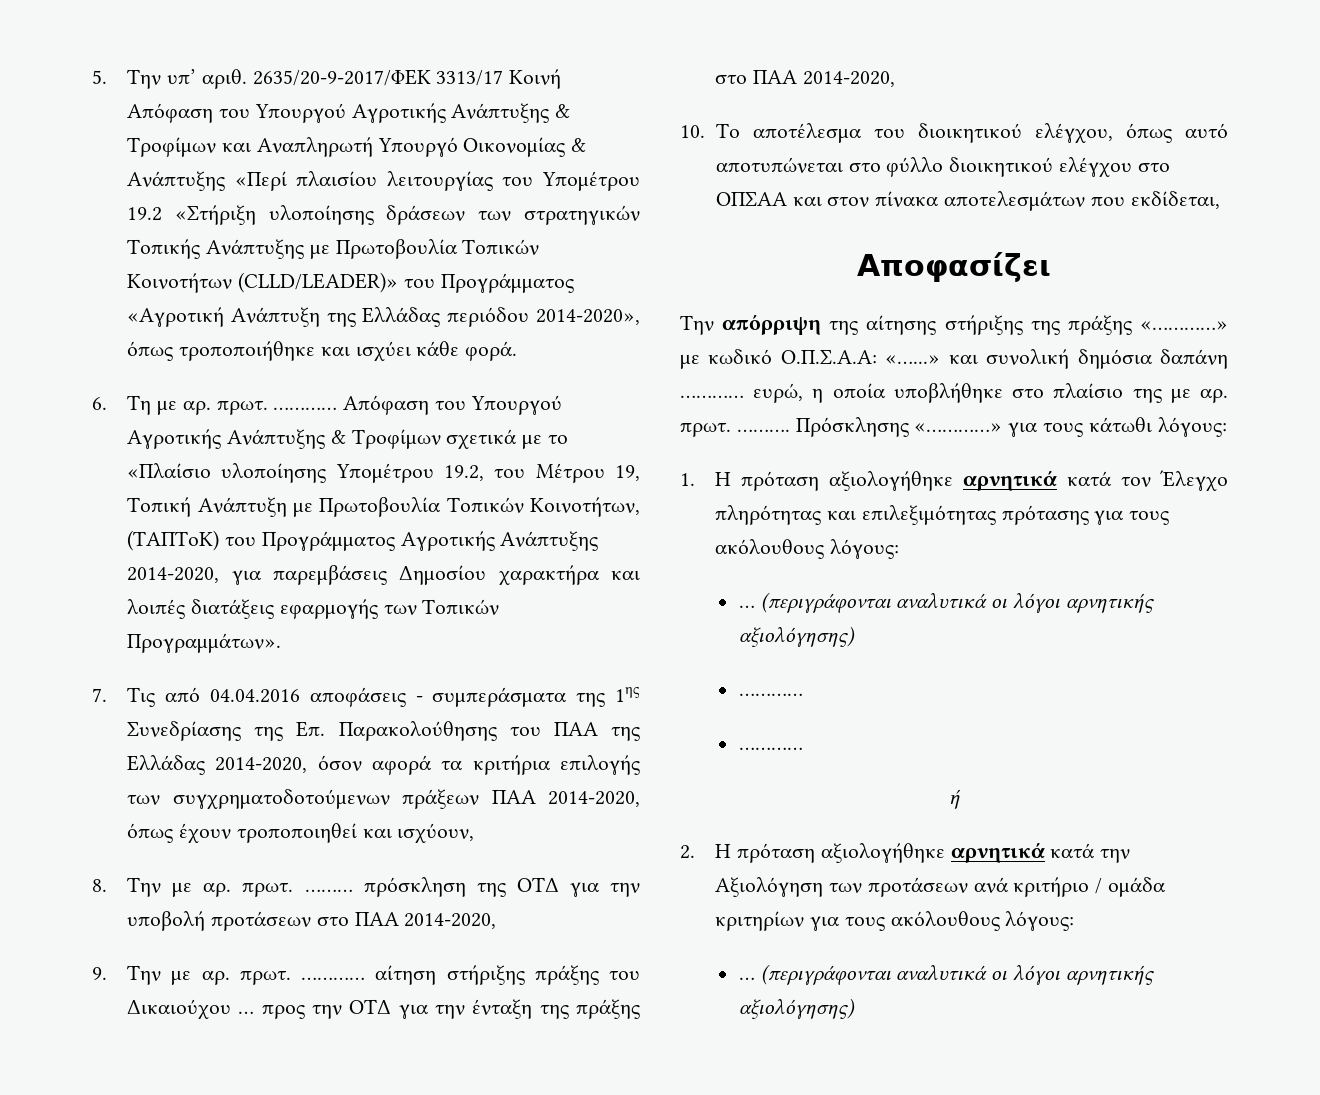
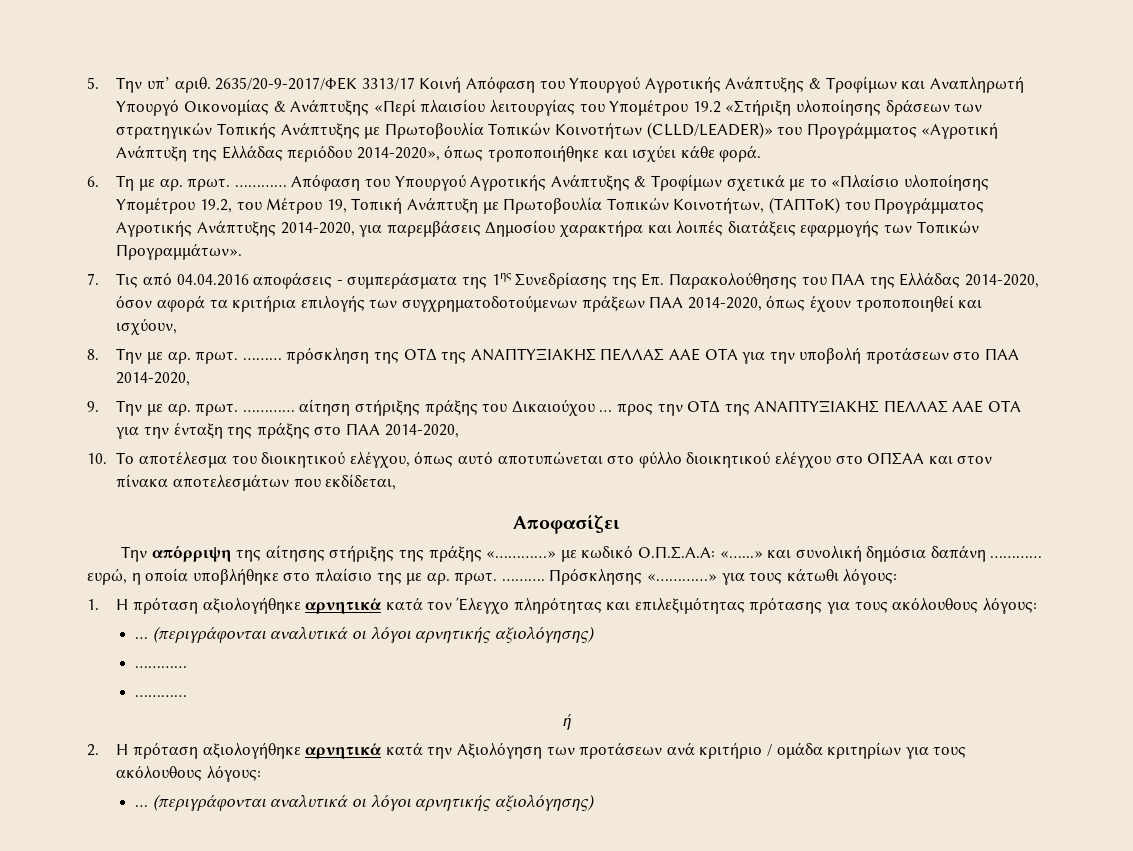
(559, 884) none -> [441,348,738,364] της ΑΝΑΠΤΥΞΙΑΚΗΣ ΠΕΛΛΑΣ ΑΑΕ ΟΤΑ
(392, 1006) none -> [724,400,1022,416] της ΑΝΑΠΤΥΞΙΑΚΗΣ ΠΕΛΛΑΣ ΑΑΕ ΟΤΑ

